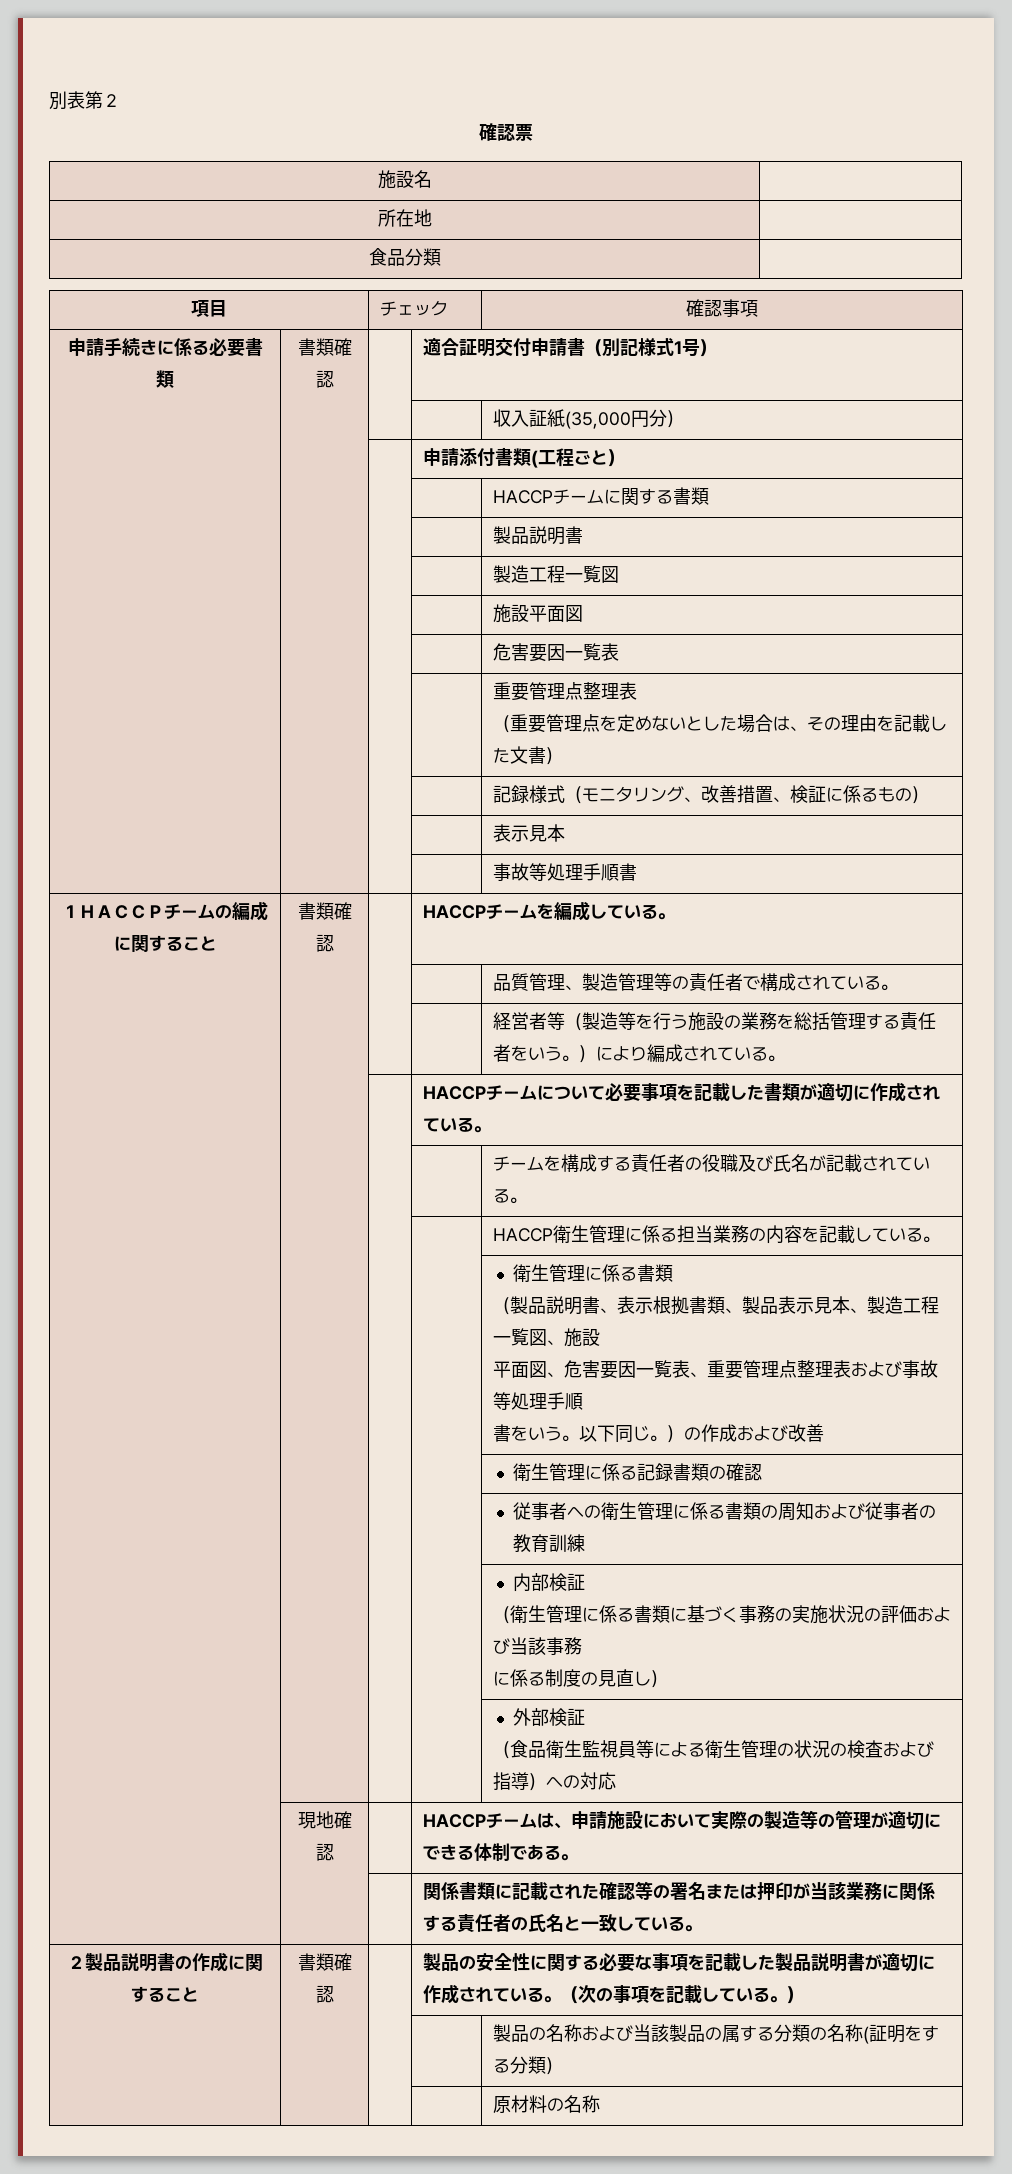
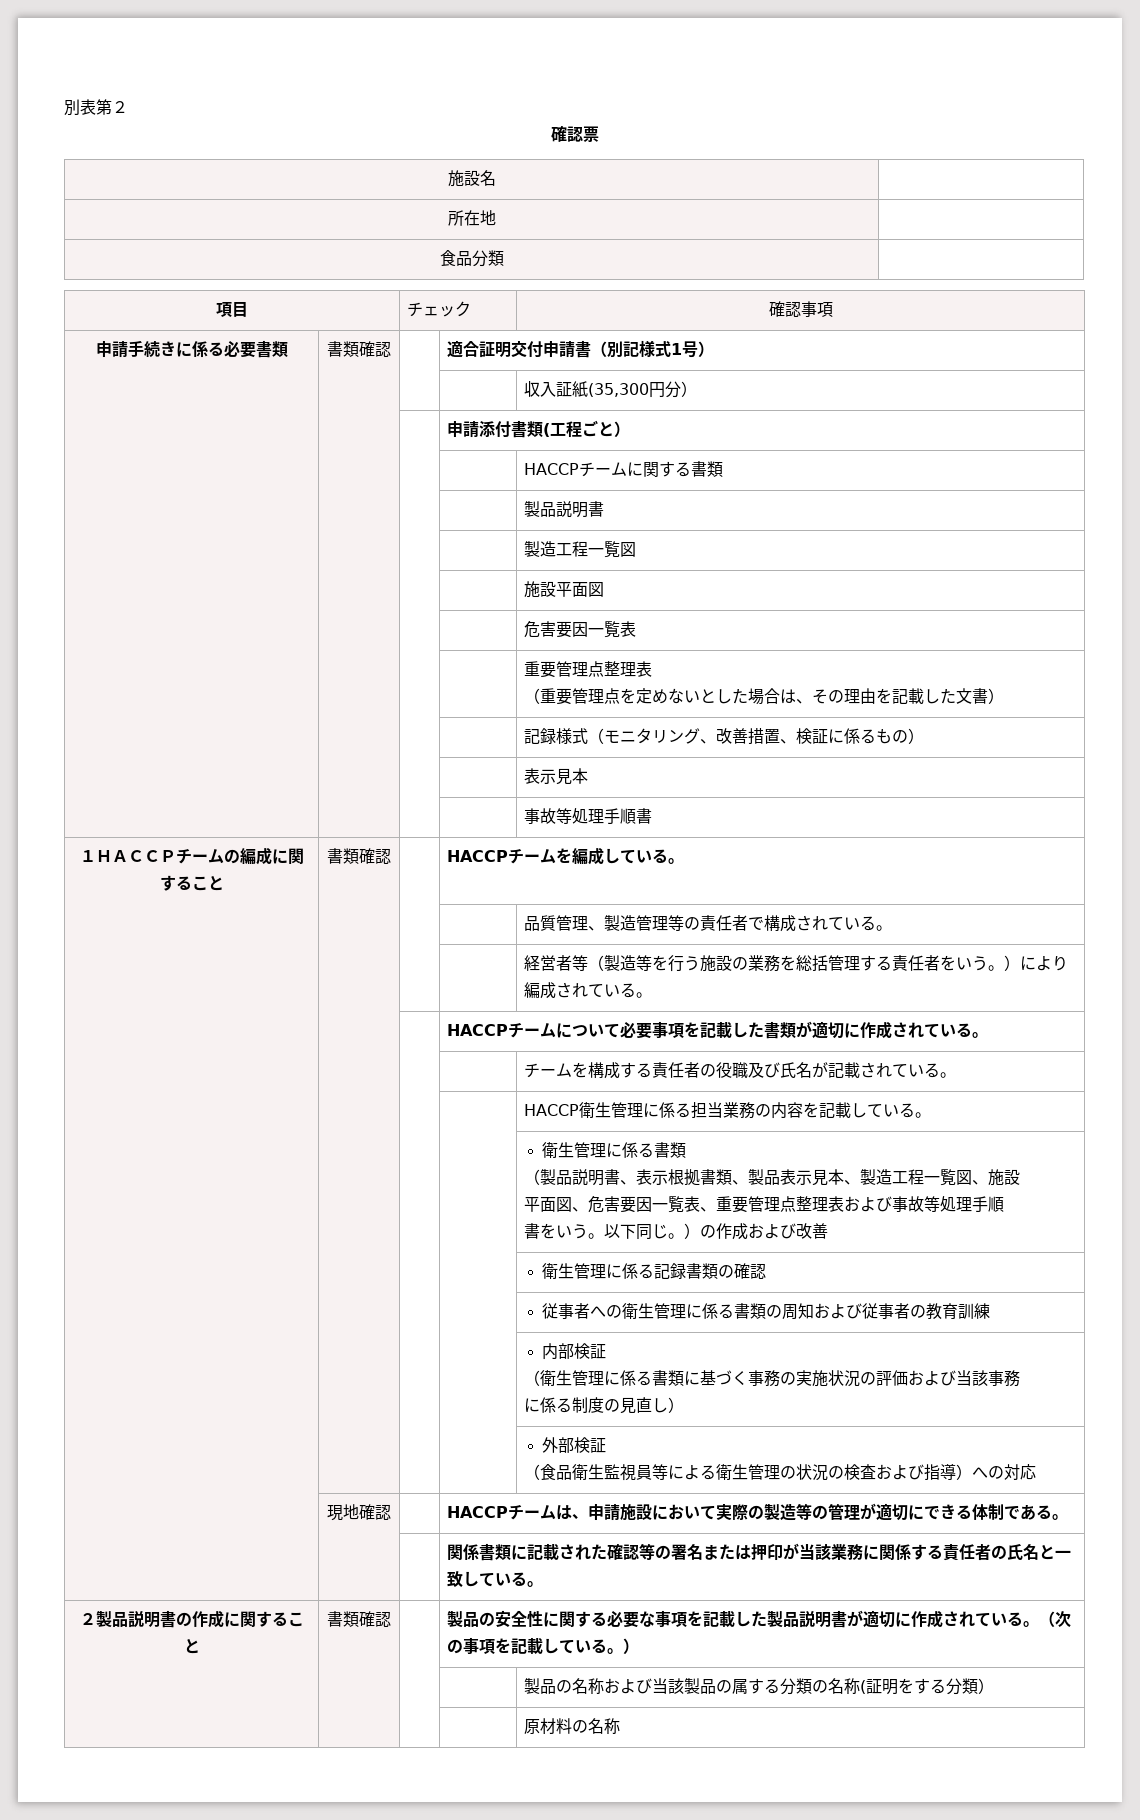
[564,411,631,429] (35,000 -> [588,383,650,397] (35,300

